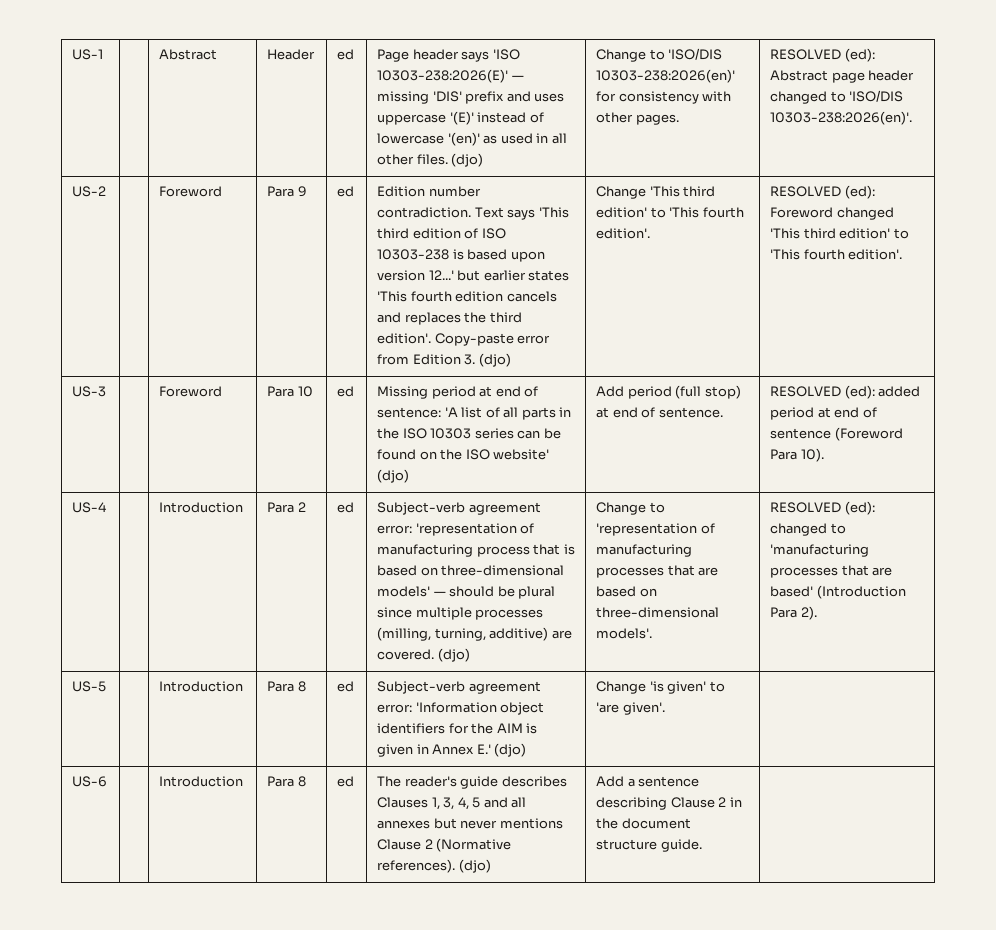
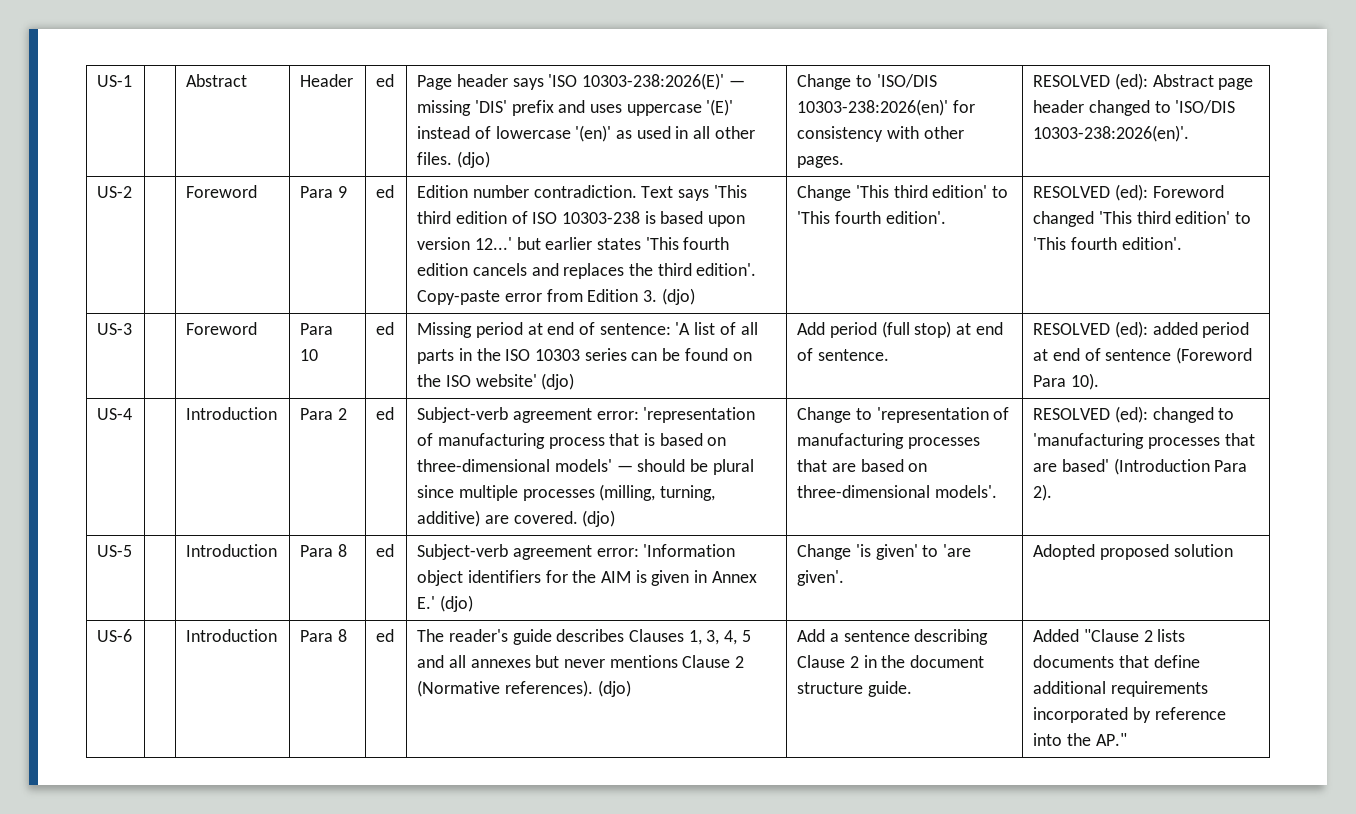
(665, 708) none -> [1033,544,1233,560] Adopted proposed solution
(702, 845) none -> [1033,629,1186,642] [1033,655,1200,668] [1033,681,1208,697] [1033,707,1226,723] [1033,733,1127,746] Added "Clause 2 lists documents that define additional requirements incorporated by reference into the AP."

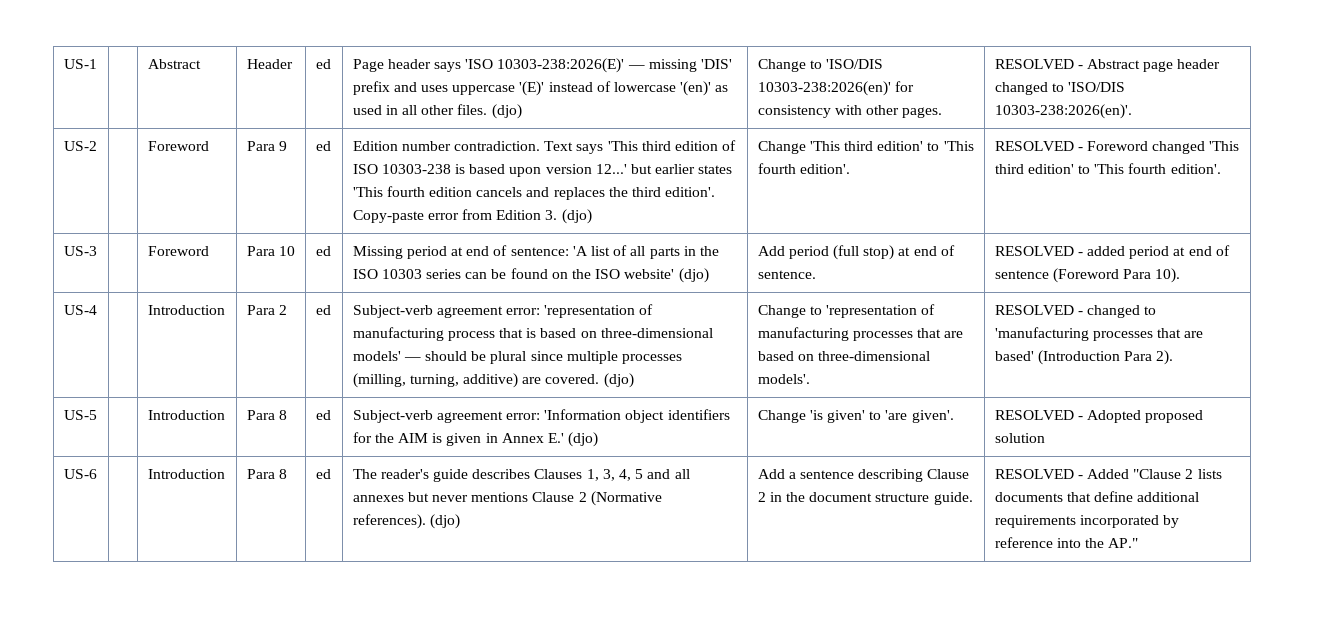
[1114,73,1148,90] (ed): -> [1077,65,1083,69] -
[1114,184,1148,201] (ed): -> [1077,147,1083,151] -
[1114,321,1148,338] (ed): -> [1077,252,1083,256] -
[1114,406,1148,423] (ed): -> [1077,311,1083,315] -
(845, 578) none -> [994,410,1083,420] RESOLVED -
(912, 689) none -> [994,469,1083,479] RESOLVED -

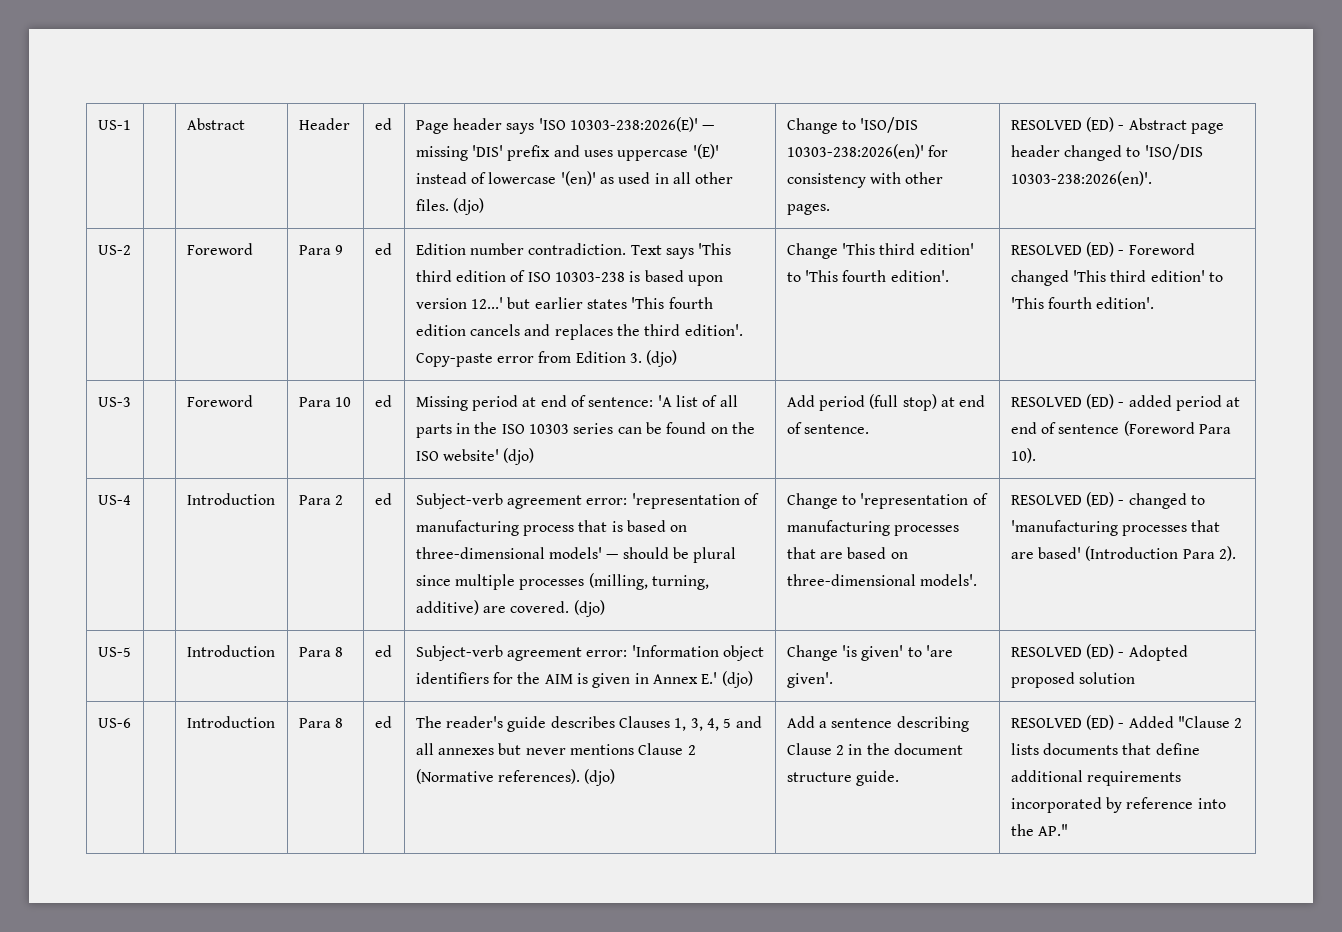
(1074, 64) none -> [1085,117,1114,132] (ED)
(1074, 146) none -> [1085,242,1114,257] (ED)
(1074, 251) none -> [1085,394,1114,409] (ED)
(1074, 310) none -> [1085,492,1114,507] (ED)
(1074, 415) none -> [1085,644,1114,659] (ED)
(1074, 474) none -> [1085,715,1114,730] (ED)

